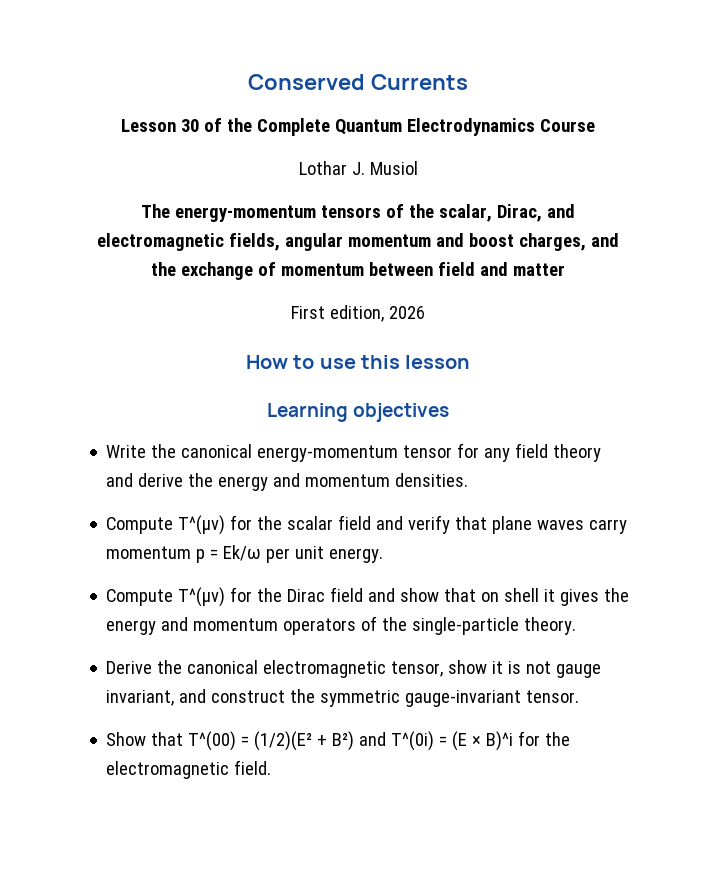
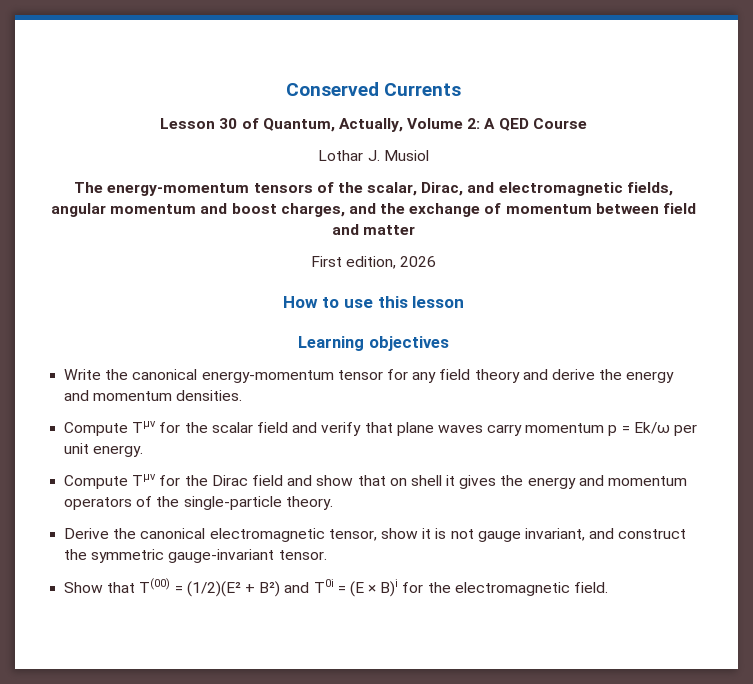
[227,118,535,136] the Complete Quantum Electrodynamics -> [262,118,529,132] Quantum, Actually, Volume 2: A QED
[178,515,226,535] T^(μν) -> [132,421,157,433] Tμν
[178,587,226,607] T^(μν) -> [132,474,157,486] Tμν
[188,731,237,751] T^(00) -> [139,578,171,593] T(00)
[391,731,435,751] T^(0i) -> [313,579,334,593] T0i
[486,731,514,751] B)^i -> [380,579,399,597] B)i

